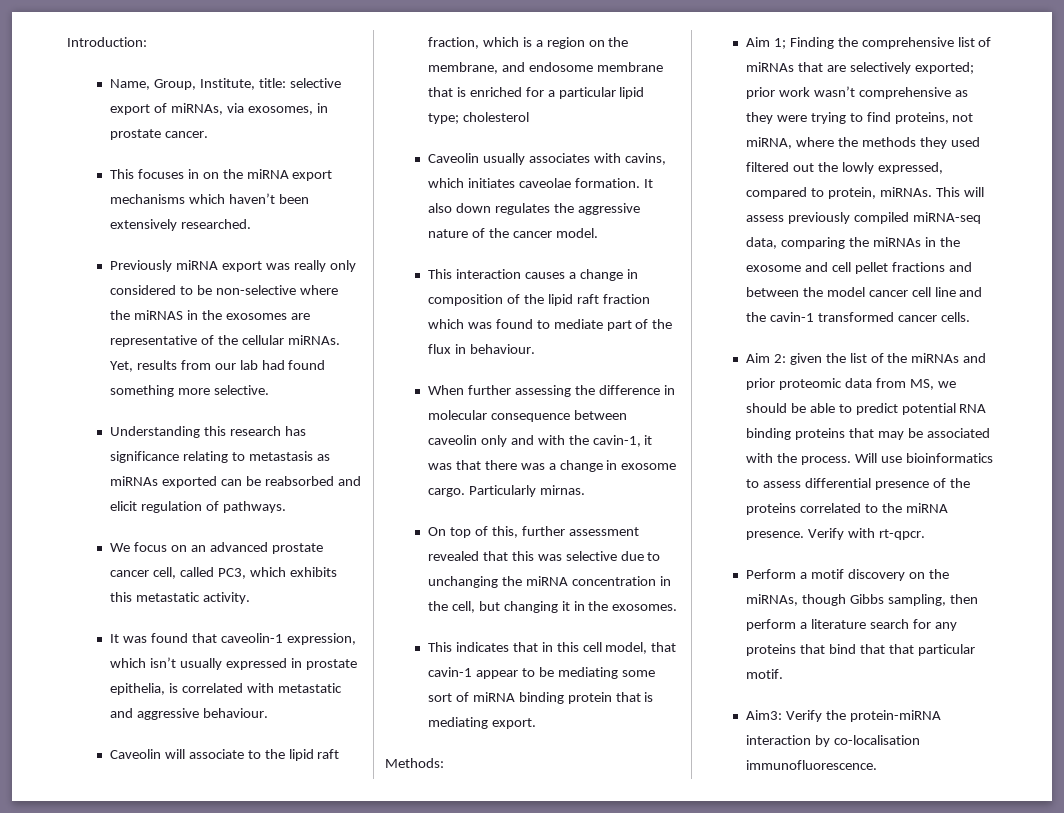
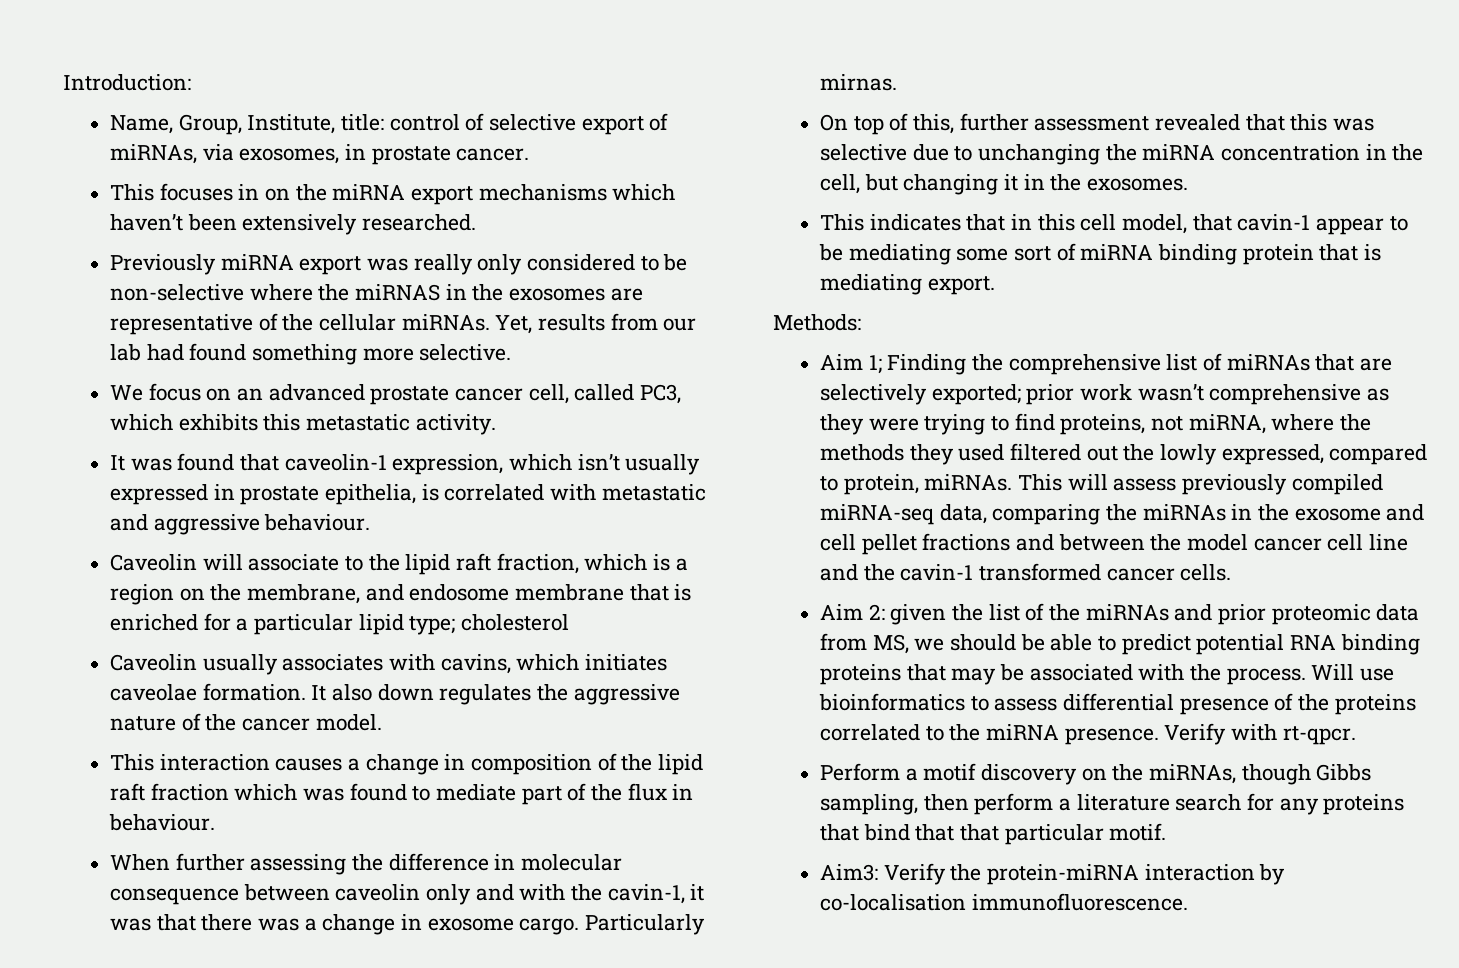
(286, 83) none -> [389,113,485,131] control of
[109,426,306,438] [109,451,330,463] [109,476,361,488] [109,501,286,513] // Understanding this research has significance relating to metastasis as miRNAs exported can be reabsorbed and elicit regulation of pathways. -> (512, 352) none

